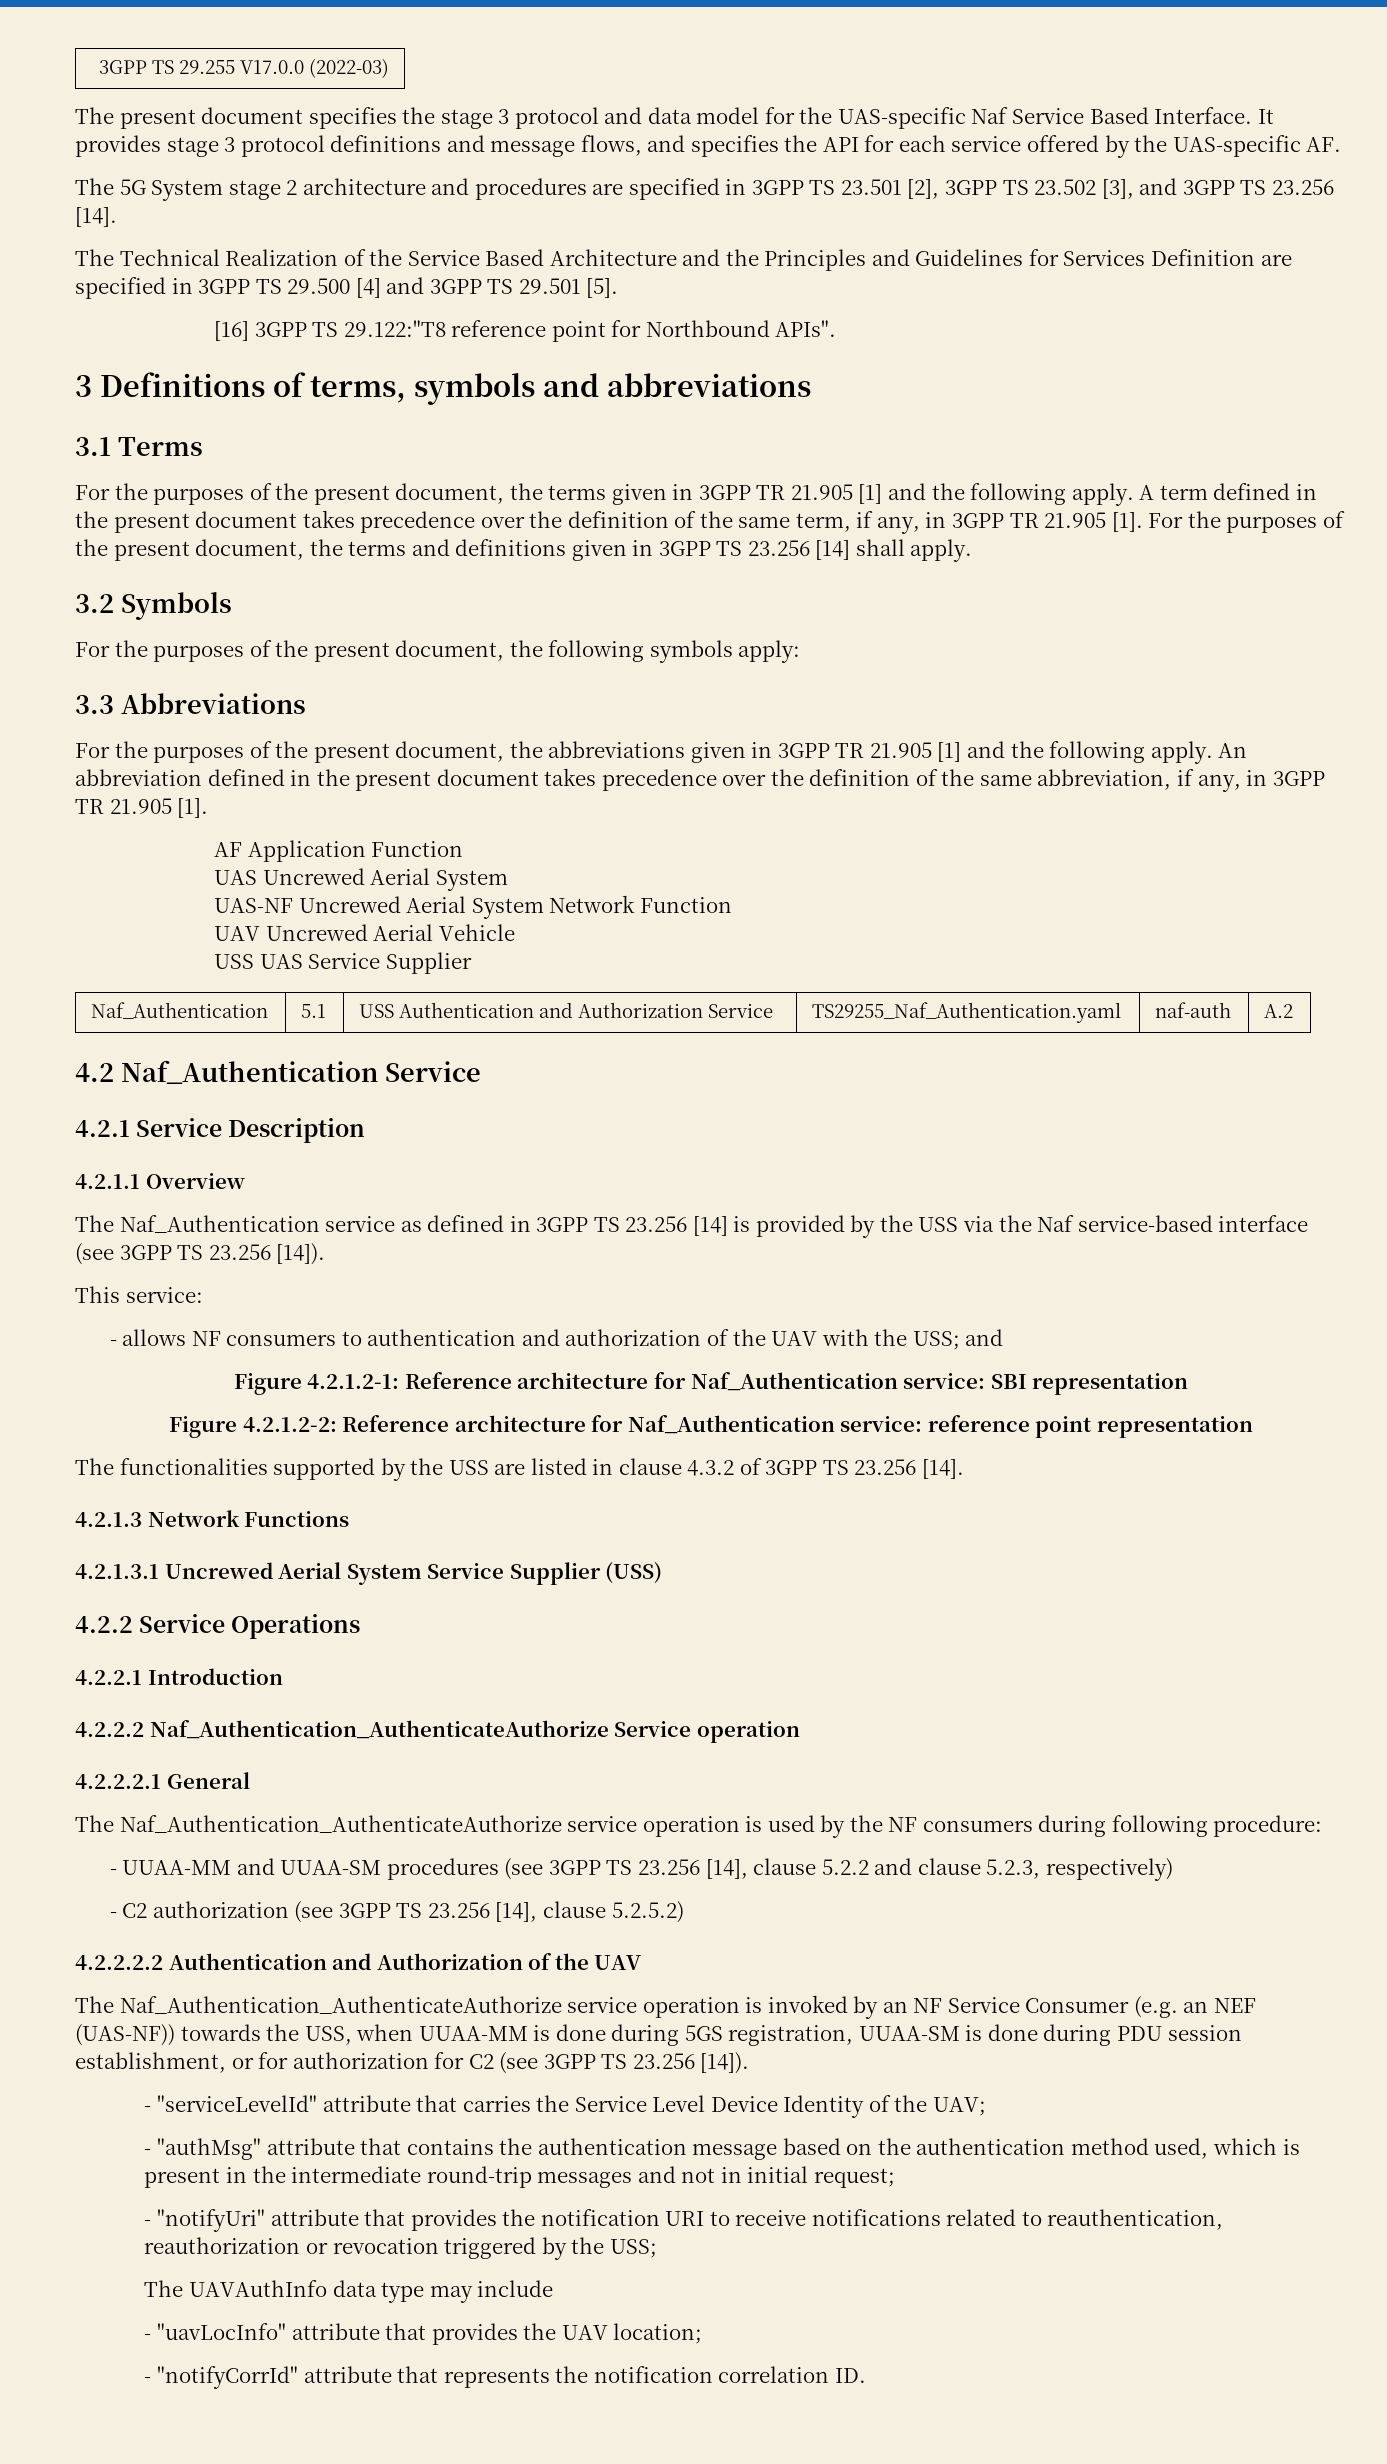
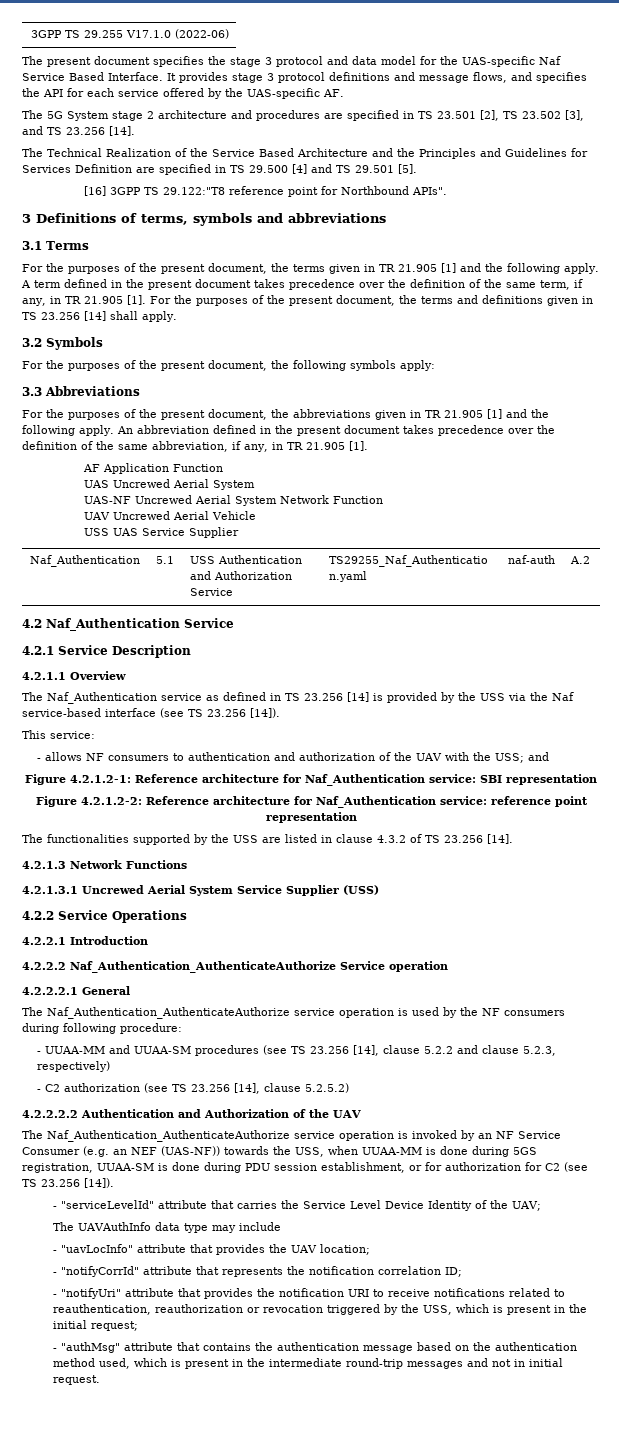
[239,58,389,78] V17.0.0 (2022-03) -> [125,29,229,39] V17.1.0 (2022-06)
[751,180,804,195] 3GPP -> (414, 115) none
[945,180,998,195] 3GPP -> (499, 115) none
[1182,180,1235,195] 3GPP -> (43, 130) none
[198,279,251,294] 3GPP -> (226, 169) none
[429,279,482,294] 3GPP -> (332, 168) none
[698,485,751,500] 3GPP -> (375, 268) none
[952,513,1005,528] 3GPP -> (61, 300) none
[658,541,711,556] 3GPP -> (593, 300) none
[777,743,830,758] 3GPP -> (421, 414) none
[1272,771,1325,786] 3GPP -> (283, 446) none
[536,1217,589,1232] 3GPP -> (281, 697) none
[119,1245,172,1260] 3GPP -> (184, 713) none
[765,1460,818,1475] 3GPP -> (422, 838) none
[548,1860,601,1875] 3GPP -> (288, 1050) none
[338,1903,391,1918] 3GPP -> (169, 1088) none
[543,2054,596,2069] 3GPP -> (588, 1167) none
(986, 2106) none -> [52,1222,281,1233] [52,1244,370,1255] [52,1266,462,1277] [52,1288,565,1299] [52,1304,587,1315] [52,1320,138,1331] // The UAVAuthInfo data type may include // - "uavLocInfo" attribute that provides the UAV location; // - "notifyCorrId" attribute that represents the notification correlation ID; // - "notifyUri" attribute that provides the notification URI to receive notifications related to reauthentication, reauthorization or revocation triggered by the USS, which is present in the initial request;
[813,2168,895,2188] [144,2209,1224,2232] [144,2237,657,2260] [144,2280,554,2303] [144,2323,703,2345] [144,2366,866,2389] request; // - "notifyUri" attribute that provides the notification URI to receive notifications related to reauthentication, reauthorization or revocation triggered by the USS; // The UAVAuthInfo data type may include // - "uavLocInfo" attribute that provides the UAV location; // - "notifyCorrId" attribute that represents the notification correlation ID. -> [52,1375,100,1385] request.

